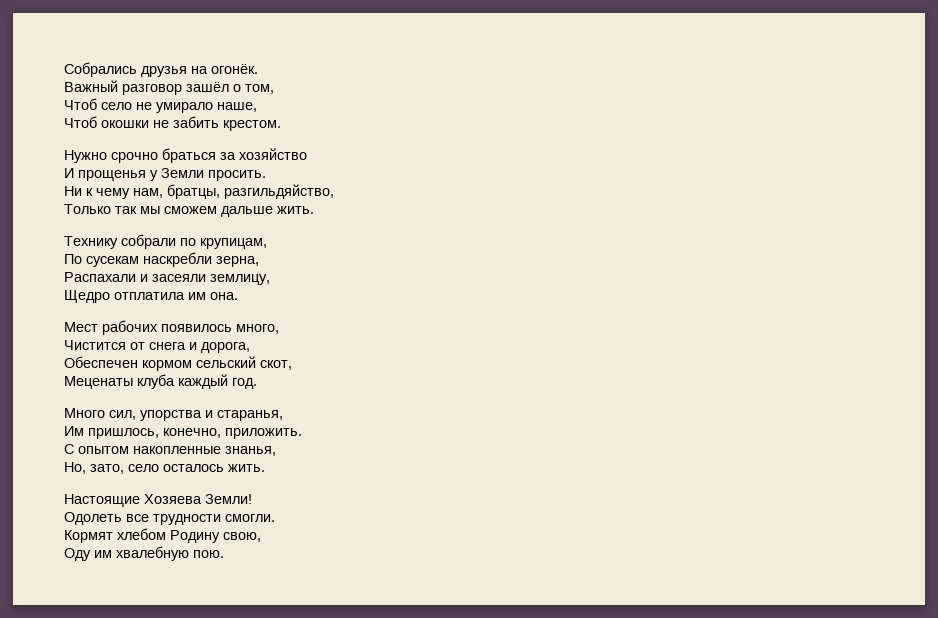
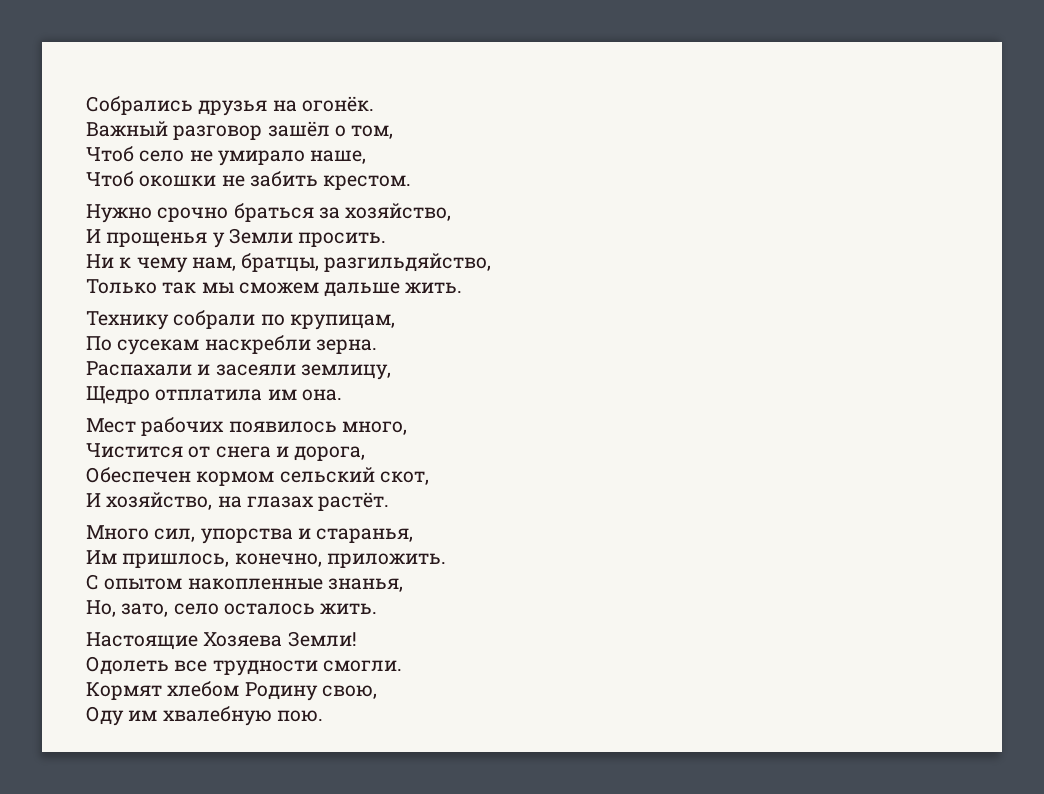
[239,148,307,160] хозяйство -> [345,203,452,221] хозяйство,
[216,256,259,267] зерна, -> [315,339,377,354] зерна.
[64,374,257,389] Меценаты клуба каждый год. -> [86,492,390,511] И хозяйство, на глазах растёт.

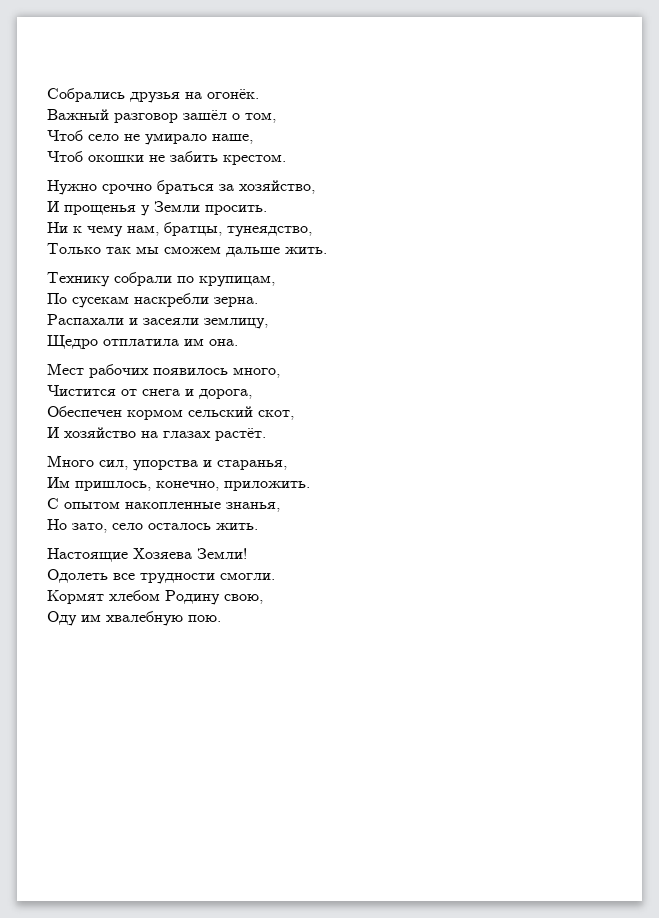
[324,253,492,272] разгильдяйство, -> [227,226,312,237] тунеядство,
[106,492,213,510] хозяйство, -> [64,427,136,438] хозяйство
[86,600,116,617] Но, -> [47,519,67,530] Но

